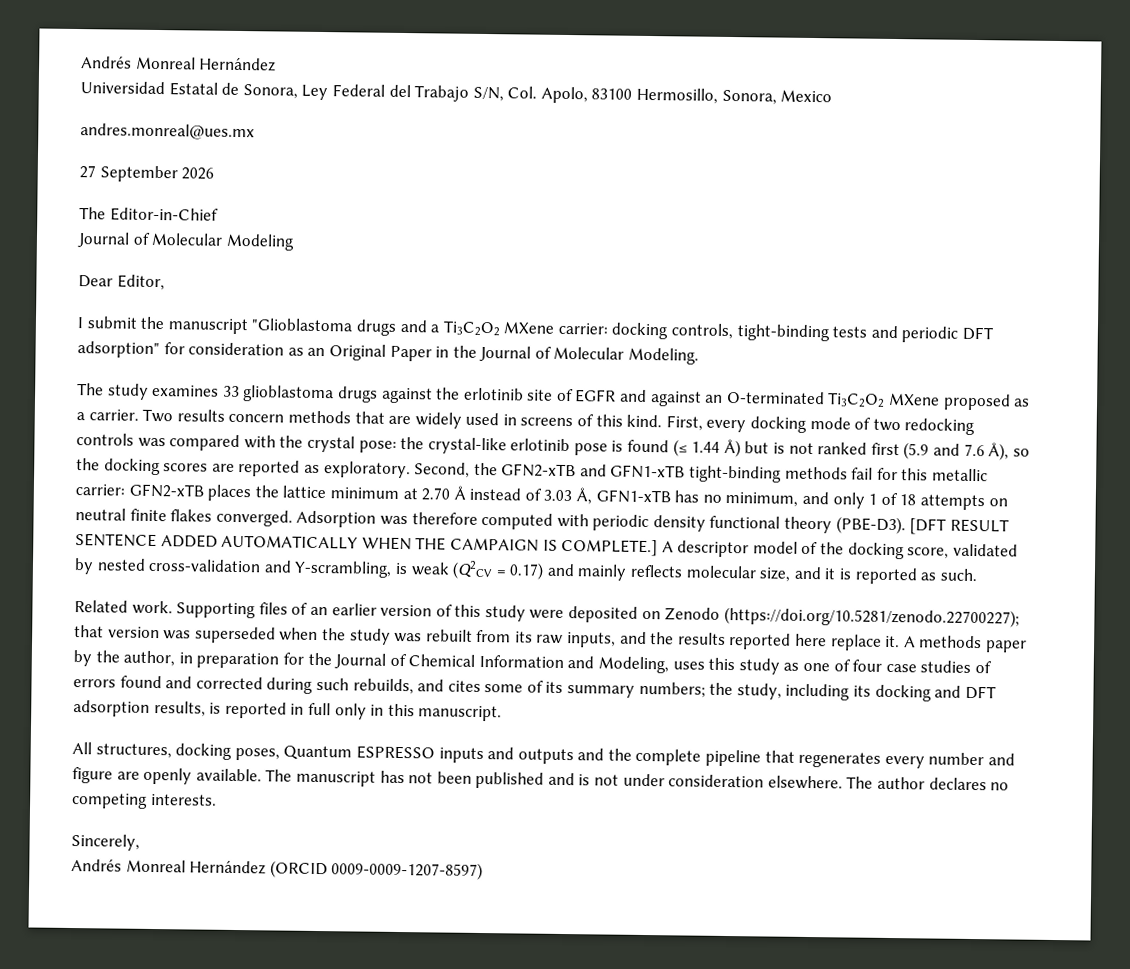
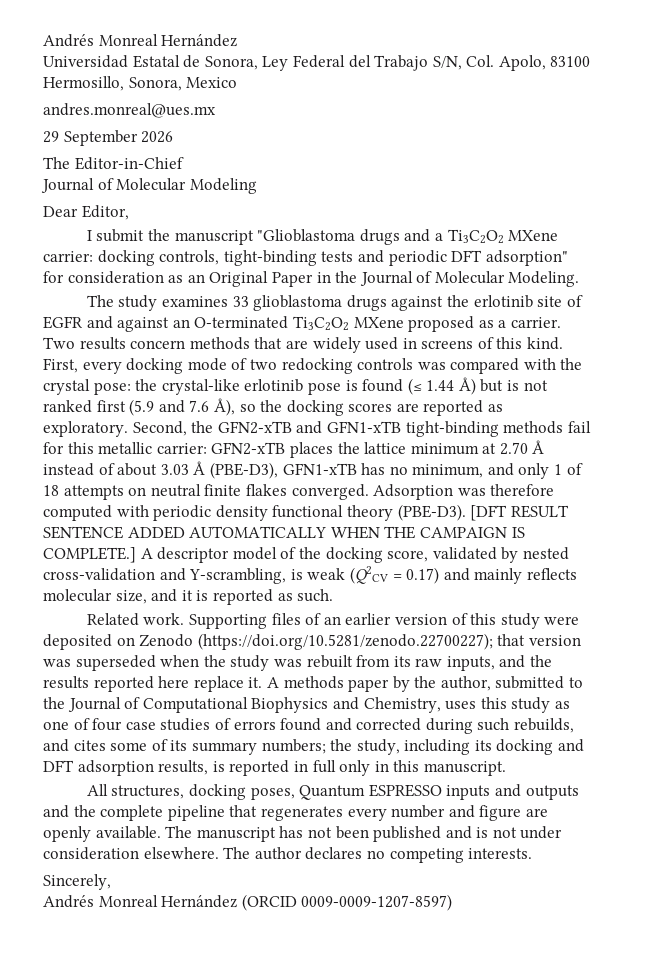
[79,165,96,179] 27 -> [43,131,59,143] 29
[543,487,593,505] 3.03 Å, -> [117,461,278,479] about 3.03 Å (PBE-D3),
[178,652,670,674] in preparation for the Journal of Chemical Information and Modeling, -> [495,676,584,689] [43,697,441,713] submitted to the Journal of Computational Biophysics and Chemistry,

